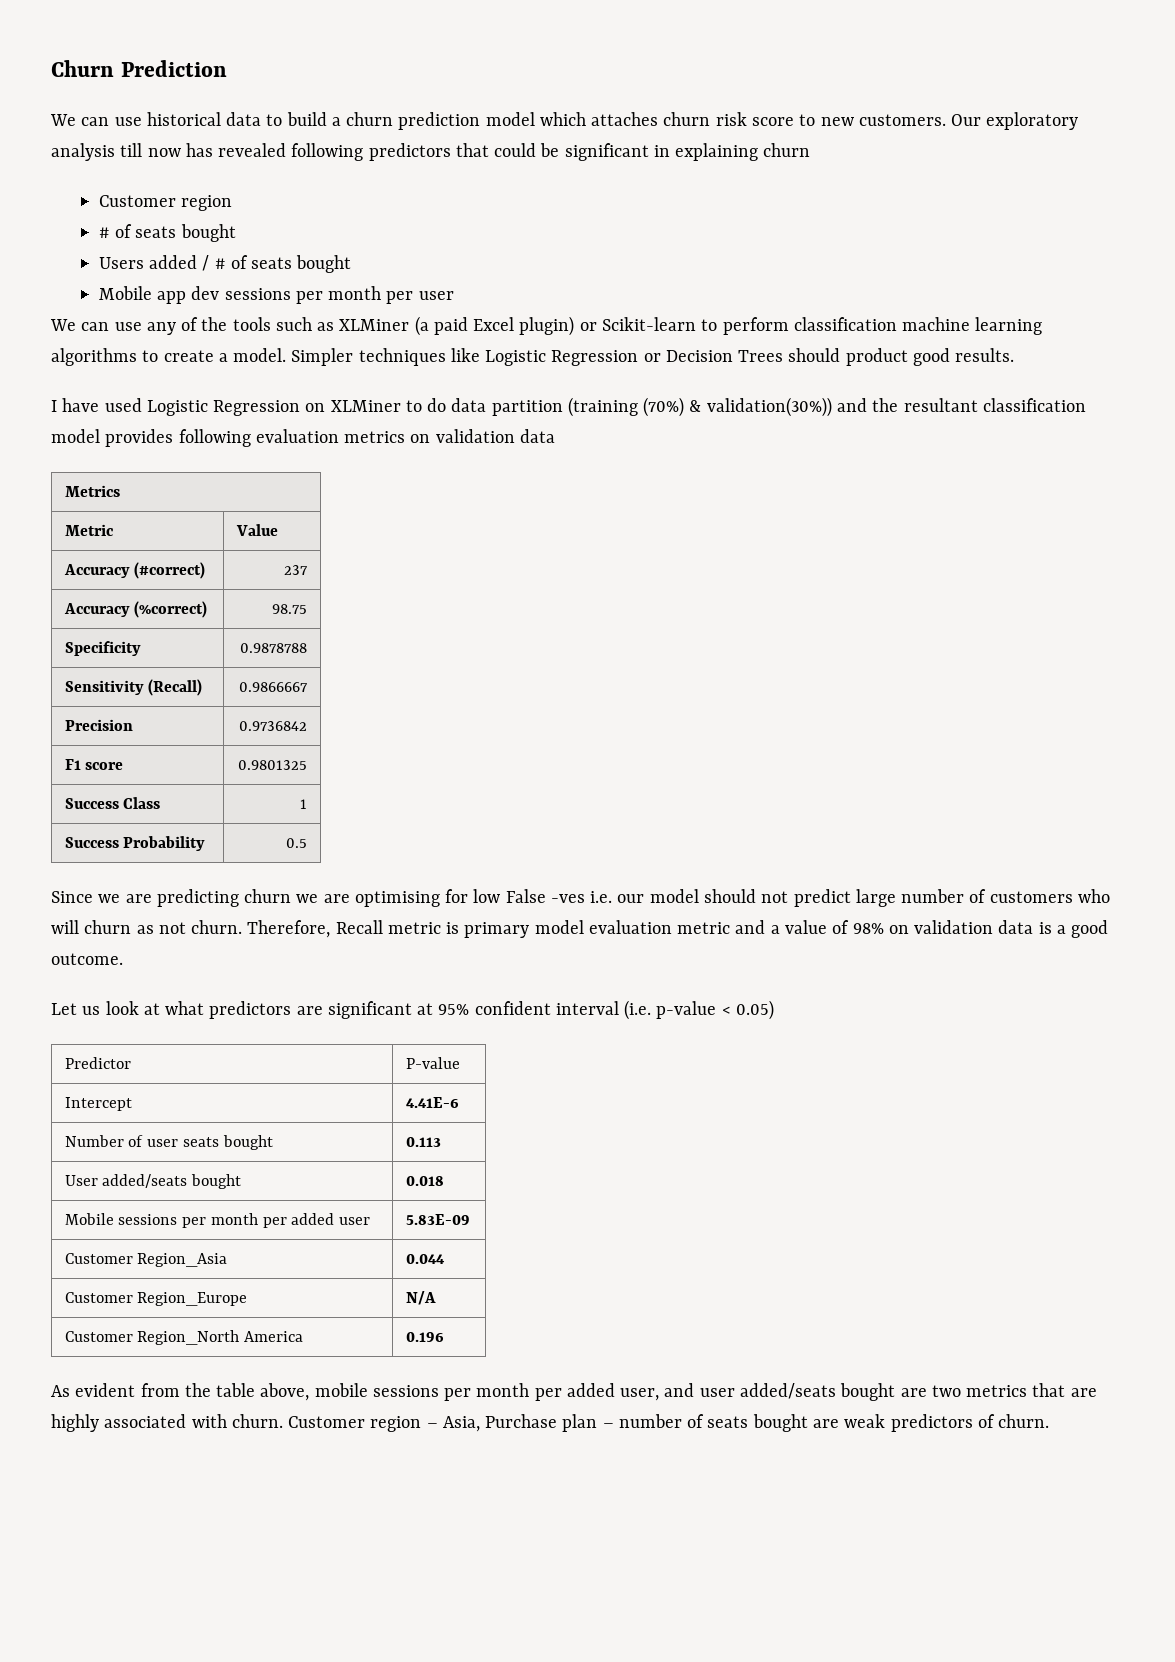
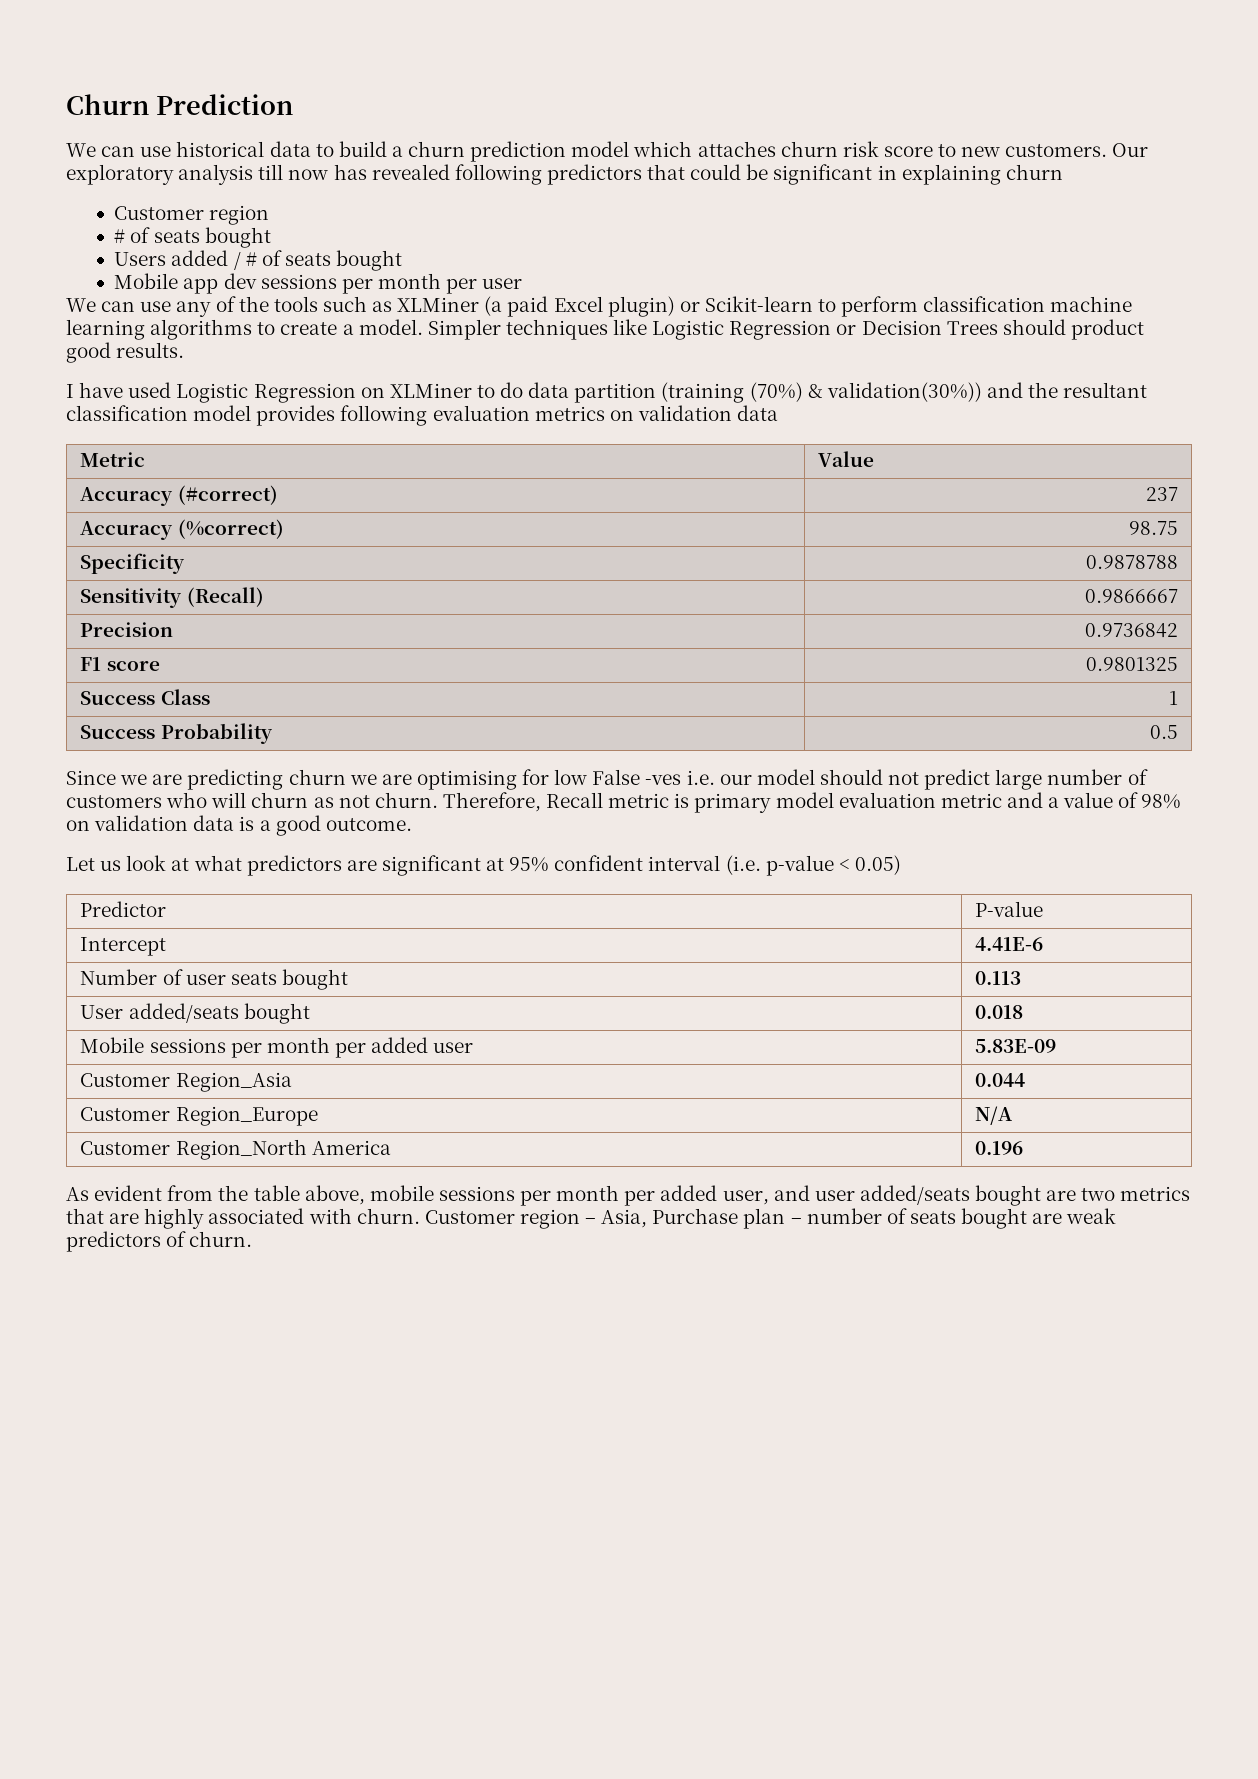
[64,485,120,497] // Metrics -> (779, 413) none

